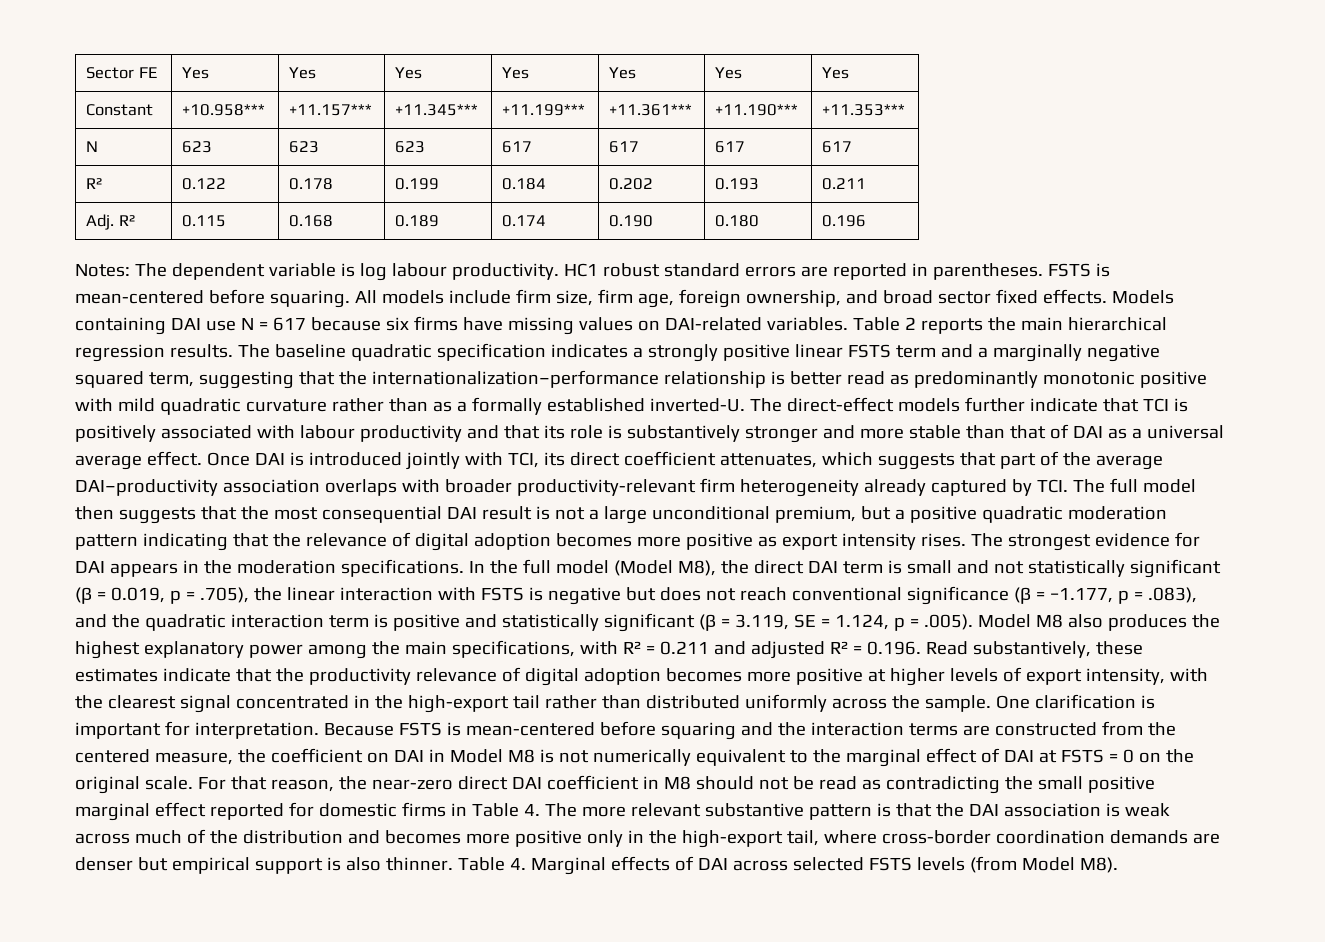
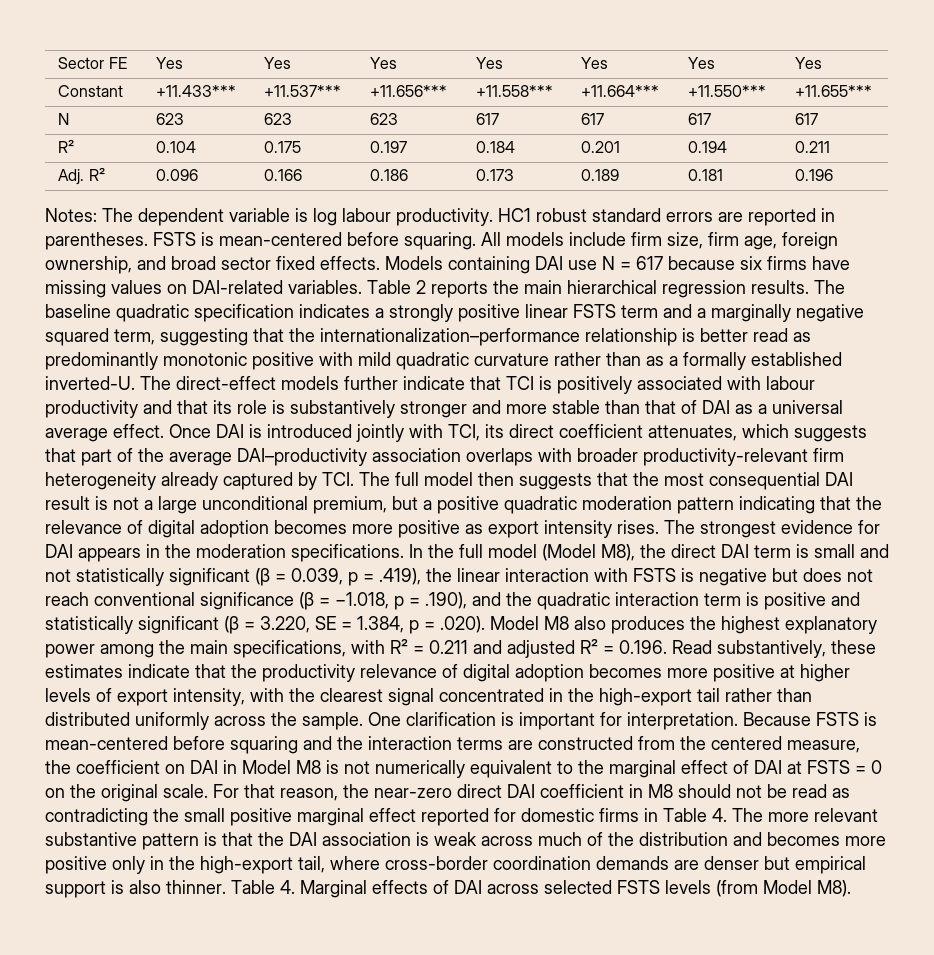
[182,104,266,116] [289,104,373,116] [395,104,479,116] [502,104,586,116] [609,104,693,116] [715,104,799,116] [822,104,906,116] +10.958*** | +11.157*** | +11.345*** | +11.199*** | +11.361*** | +11.190*** | +11.353*** -> [156,85,237,97] [264,85,342,97] [370,85,448,97] [476,85,554,97] [581,85,660,97] [688,85,767,97] [795,85,873,97] +11.433*** | +11.537*** | +11.656*** | +11.558*** | +11.664*** | +11.550*** | +11.655***
[182,178,227,190] [289,178,334,190] [395,178,440,190] 0.122 | 0.178 | 0.199 -> [156,141,197,153] [264,141,302,153] [370,141,408,153] 0.104 | 0.175 | 0.197
[609,178,654,190] [715,178,760,190] 0.202 | 0.193 -> [581,141,621,153] [688,141,728,153] 0.201 | 0.194
[182,215,227,227] [289,215,334,227] [395,215,440,227] [502,215,547,227] [609,215,654,227] [715,215,760,227] 0.115 | 0.168 | 0.189 | 0.174 | 0.190 | 0.180 -> [156,169,199,181] [264,169,303,181] [370,169,409,181] [476,169,515,181] [581,169,620,181] [688,169,724,181] 0.096 | 0.166 | 0.186 | 0.173 | 0.189 | 0.181
[110,587,249,604] 0.019, p = .705), -> [291,568,421,586] 0.039, p = .419),
[1049,587,1197,604] −1.177, p = .083), -> [335,592,467,610] −1.018, p = .190),
[734,614,789,630] 3.119, -> [260,616,310,633] 3.220,
[834,614,973,631] 1.124, p = .005). -> [357,616,485,634] 1.384, p = .020).

